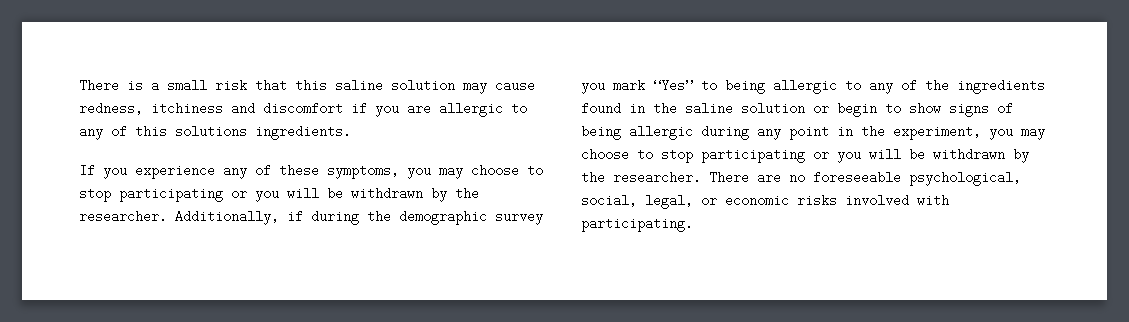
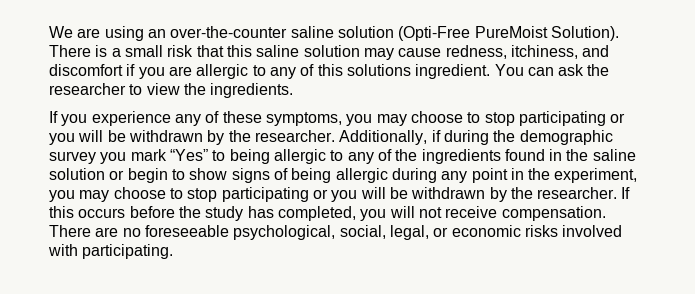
(79, 85) none -> [49,26,619,41] We are using an over-the-counter saline solution (Opti-Free PureMoist Solution).
[151,102,223,115] itchiness -> [510,45,578,59] itchiness,
(247, 131) none -> [415,64,610,79] [49,83,206,95] ingredient. You can ask the researcher to view the
(701, 177) none -> [621,187,631,199] [49,206,606,221] If this occurs before the study has completed, you will not receive compensation.

